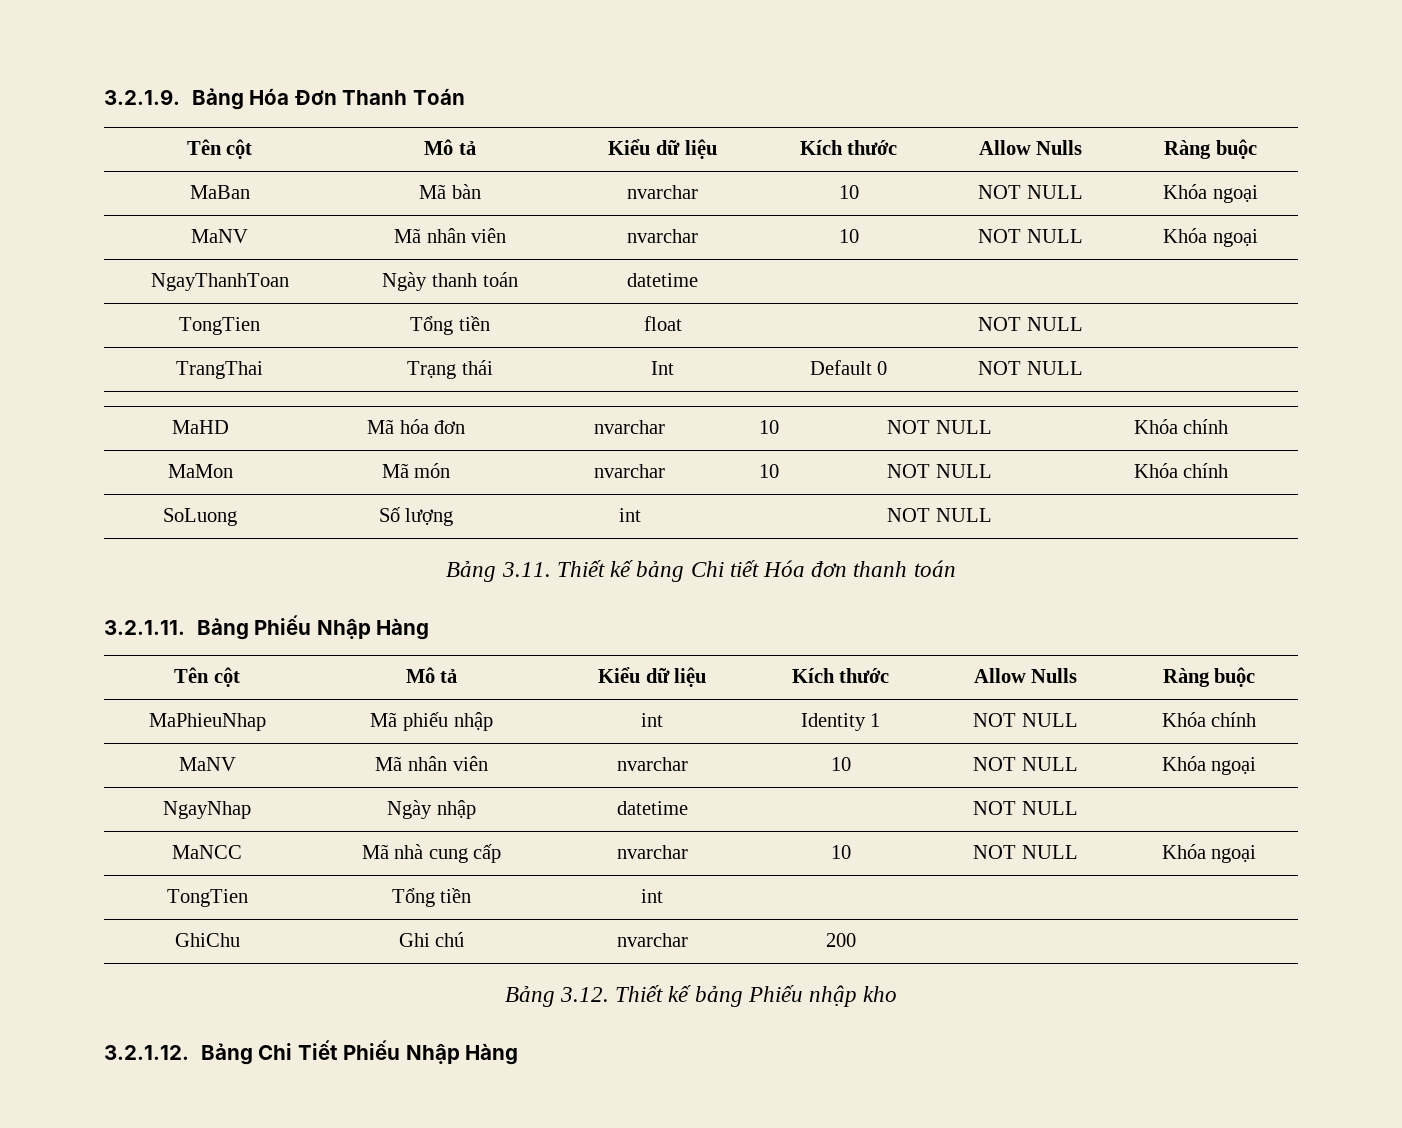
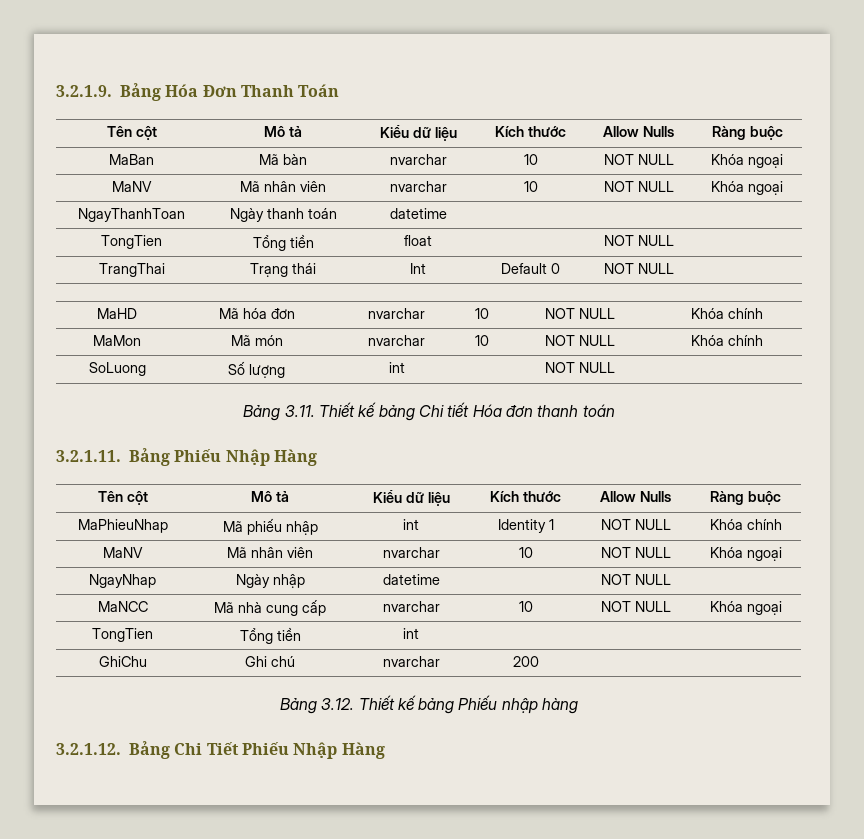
[863,986,898,1002] kho -> [542,698,579,714] hàng

